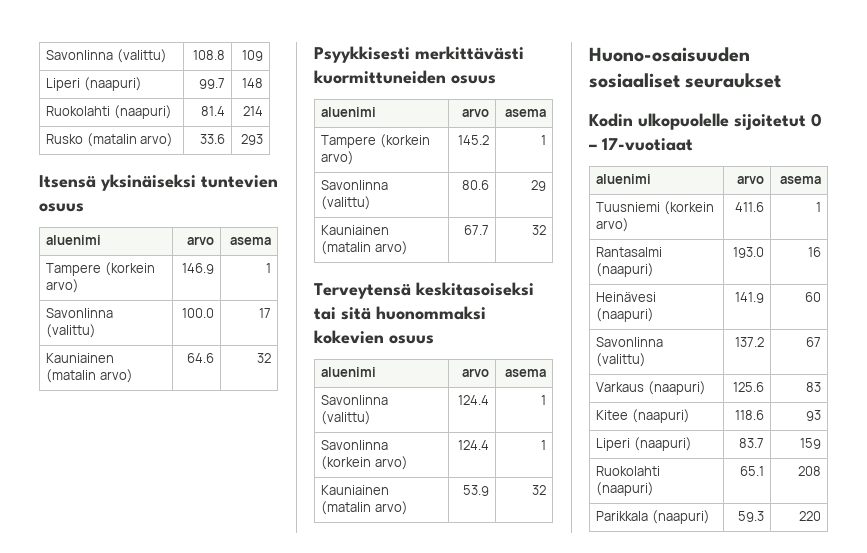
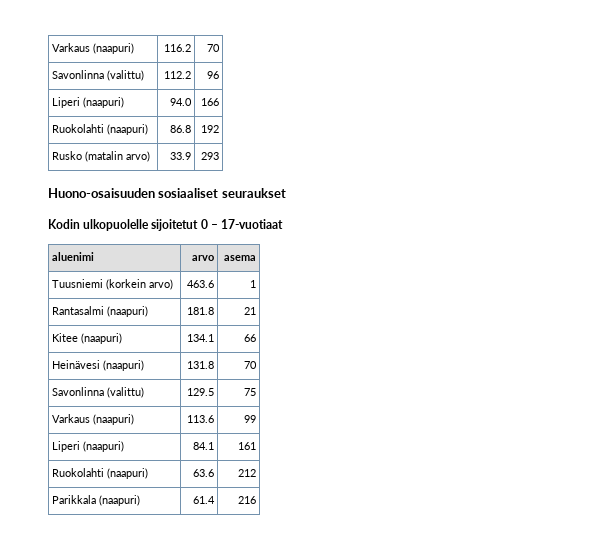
[46,49,167,63] [192,50,225,60] [241,50,263,61] [46,77,142,91] [198,78,225,89] [241,78,263,88] [46,105,172,119] [200,106,225,116] [242,106,263,116] Savonlinna (valittu) | 108.8 | 109 // Liperi (naapuri) | 99.7 | 148 // Ruokolahti (naapuri) | 81.4 | 214 -> [52,43,135,54] [163,44,191,52] [206,44,220,52] [52,70,145,81] [163,71,191,79] [206,71,219,79] [52,97,125,108] [169,98,192,106] [200,98,219,106] [52,124,149,135] [169,125,191,133] [200,125,219,133] Varkaus (naapuri) | 116.2 | 70 // Savonlinna (valittu) | 112.2 | 96 // Liperi (naapuri) | 94.0 | 166 // Ruokolahti (naapuri) | 86.8 | 192
[199,134,225,144] 33.6 -> [169,152,191,160] 33.9
[39,174,278,191] [39,203,84,212] [46,235,102,245] [186,236,214,245] [229,237,271,245] [46,262,155,276] [46,279,80,293] [181,263,214,274] [265,263,271,273] [46,308,114,318] [46,324,97,338] [181,308,214,318] [258,308,271,318] [46,353,115,363] [46,369,133,383] [186,353,214,363] [256,353,271,363] [314,46,524,63] [314,70,496,84] [321,107,377,117] [461,108,489,117] [504,109,546,117] [321,134,430,148] [321,151,355,165] [457,135,489,145] [540,135,546,145] [321,180,389,190] [321,196,372,210] [461,180,489,190] [530,180,546,191] [321,225,390,235] [321,241,408,255] [463,225,489,235] [531,225,546,235] [314,282,534,299] [314,306,486,320] [314,330,434,344] [321,367,377,377] [461,368,489,377] [504,369,546,377] [321,395,389,405] [321,411,372,425] [457,395,489,405] [540,395,546,405] [321,440,389,450] [321,456,408,470] [457,440,489,450] [540,440,546,450] [321,485,390,495] [321,501,408,515] [462,485,489,496] [531,485,546,495] // Itsensä yksinäiseksi tuntevien osuus // aluenimi | arvo | asema // Tampere (korkein arvo) | 146.9 | 1 // Savonlinna (valittu) | 100.0 | 17 // Kauniainen (matalin arvo) | 64.6 | 32 // Psyykkisesti merkittävästi kuormittuneiden osuus // aluenimi | arvo | asema // Tampere (korkein arvo) | 145.2 | 1 // Savonlinna (valittu) | 80.6 | 29 // Kauniainen (matalin arvo) | 67.7 | 32 // Terveytensä keskitasoiseksi tai sitä huonommaksi kokevien osuus // aluenimi | arvo | asema // Savonlinna (valittu) | 124.4 | 1 // Savonlinna (korkein arvo) | 124.4 | 1 // Kauniainen (matalin arvo) | 53.9 | 32 -> (219, 156) none
[734,202,764,212] 411.6 -> [186,280,214,288] 463.6
[732,247,764,258] [807,247,821,257] 193.0 | 16 -> [186,307,214,315] [243,307,256,315] [52,333,123,344] [186,334,214,342] [243,334,256,342] 181.8 | 21 // Kitee (naapuri) | 134.1 | 66
[734,292,764,303] [804,292,821,302] [596,337,664,347] [596,353,647,367] [734,337,764,347] [805,337,821,347] [596,381,706,395] [732,382,764,392] [805,382,821,392] [596,409,690,423] [734,410,764,420] [805,410,821,421] [596,437,692,451] [738,438,764,448] [799,438,821,449] [596,466,661,476] [596,482,655,496] [739,466,764,476] [797,466,821,476] 141.9 | 60 // Savonlinna (valittu) | 137.2 | 67 // Varkaus (naapuri) | 125.6 | 83 // Kitee (naapuri) | 118.6 | 93 // Liperi (naapuri) | 83.7 | 159 // Ruokolahti (naapuri) | 65.1 | 208 -> [186,361,214,369] [243,361,257,369] [52,387,145,398] [186,388,214,396] [243,388,256,396] [52,414,135,425] [186,415,214,423] [243,415,256,423] [52,441,125,452] [192,442,214,450] [237,442,256,450] [52,468,149,479] [192,469,214,477] [237,469,256,477] 131.8 | 70 // Savonlinna (valittu) | 129.5 | 75 // Varkaus (naapuri) | 113.6 | 99 // Liperi (naapuri) | 84.1 | 161 // Ruokolahti (naapuri) | 63.6 | 212
[737,511,764,522] [798,511,821,521] 59.3 | 220 -> [192,496,215,504] [237,496,256,504] 61.4 | 216

